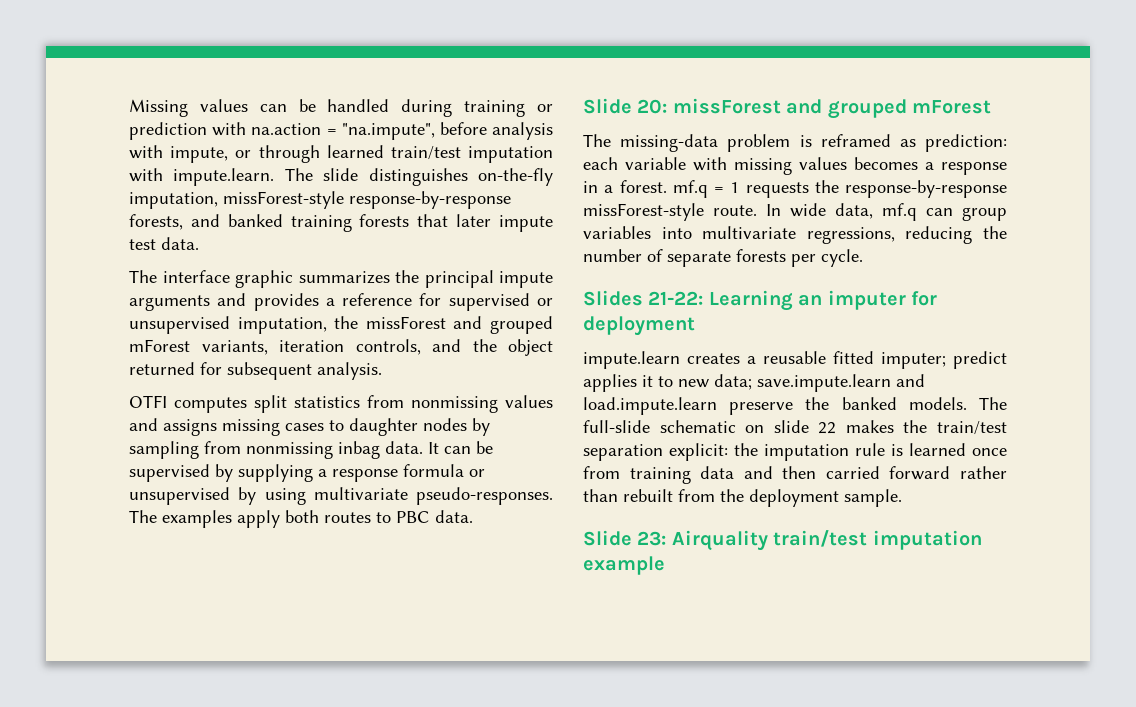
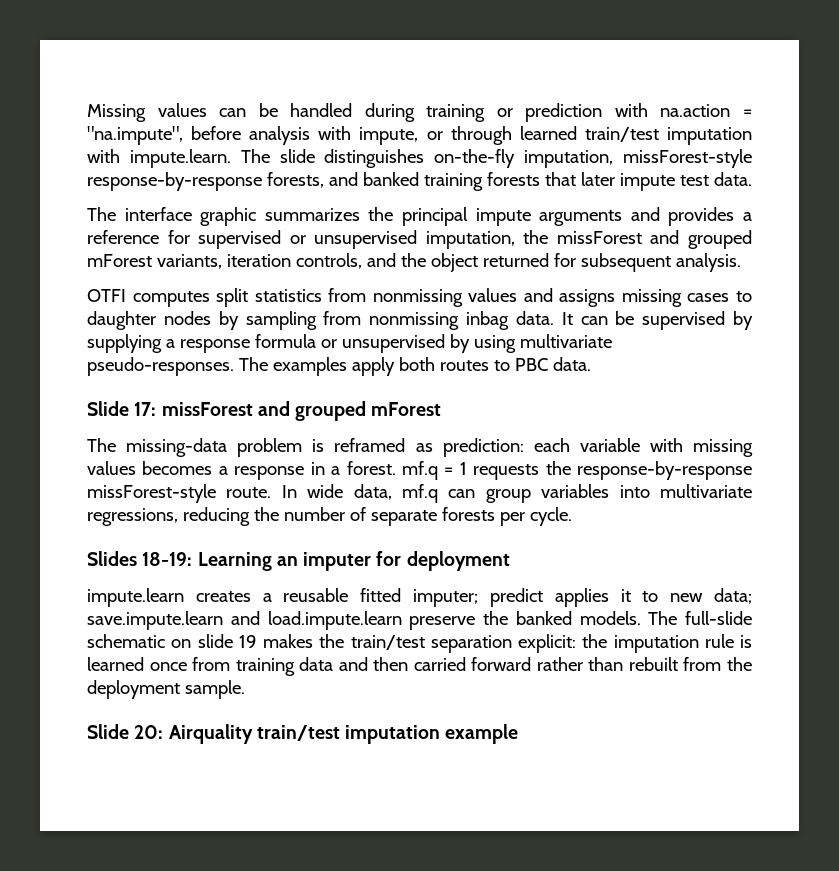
[637,99,668,114] 20: -> [134,402,157,416] 17:
[648,291,704,305] 21-22: -> [142,552,193,566] 18-19:
[818,422,837,434] 22 -> [238,635,257,648] 19
[637,531,667,546] 23: -> [134,725,164,739] 20:

